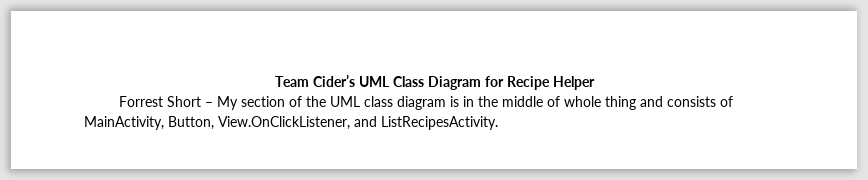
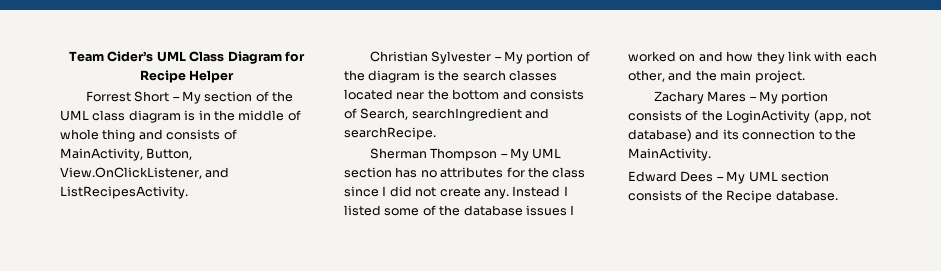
(498, 123) none -> [369,51,590,64] [344,70,557,83] [344,89,584,100] [344,108,550,121] [344,127,436,140] [369,148,562,161] [344,167,586,178] [344,186,568,199] [344,205,575,216] [628,51,877,64] [628,70,805,83] [653,91,829,104] [628,110,871,123] [628,129,856,142] [628,148,711,161] [628,171,829,184] [628,190,838,203] // Christian Sylvester – My portion of the diagram is the search classes located near the bottom and consists of Search, searchIngredient and searchRecipe. // Sherman Thompson – My UML section has no attributes for the class since I did not create any. Instead I listed some of the database issues I worked on and how they link with each other, and the main project. // Zachary Mares – My portion consists of the LoginActivity (app, not database) and its connection to the MainActivity. // Edward Dees – My UML section consists of the Recipe database.

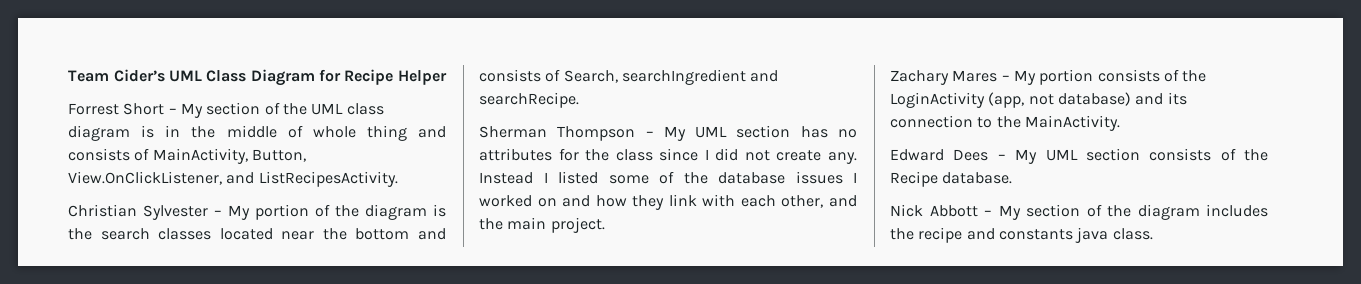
(838, 195) none -> [890,204,1268,220] [890,227,1153,243] // Nick Abbott – My section of the diagram includes the recipe and constants java class.

